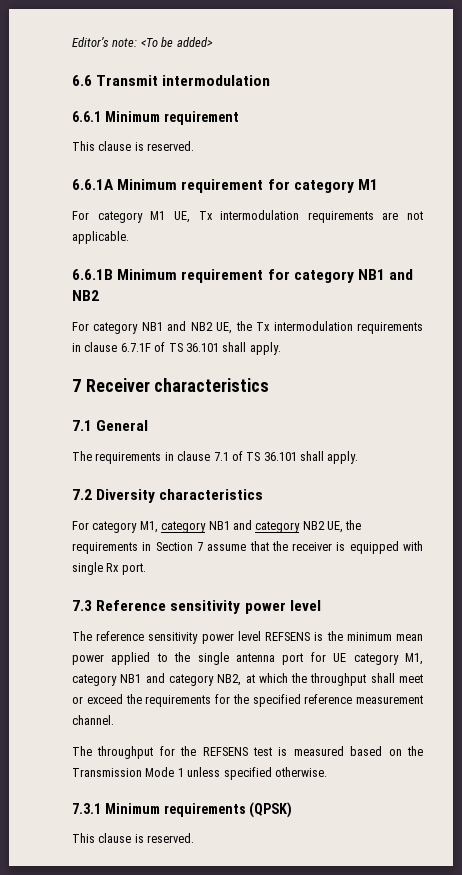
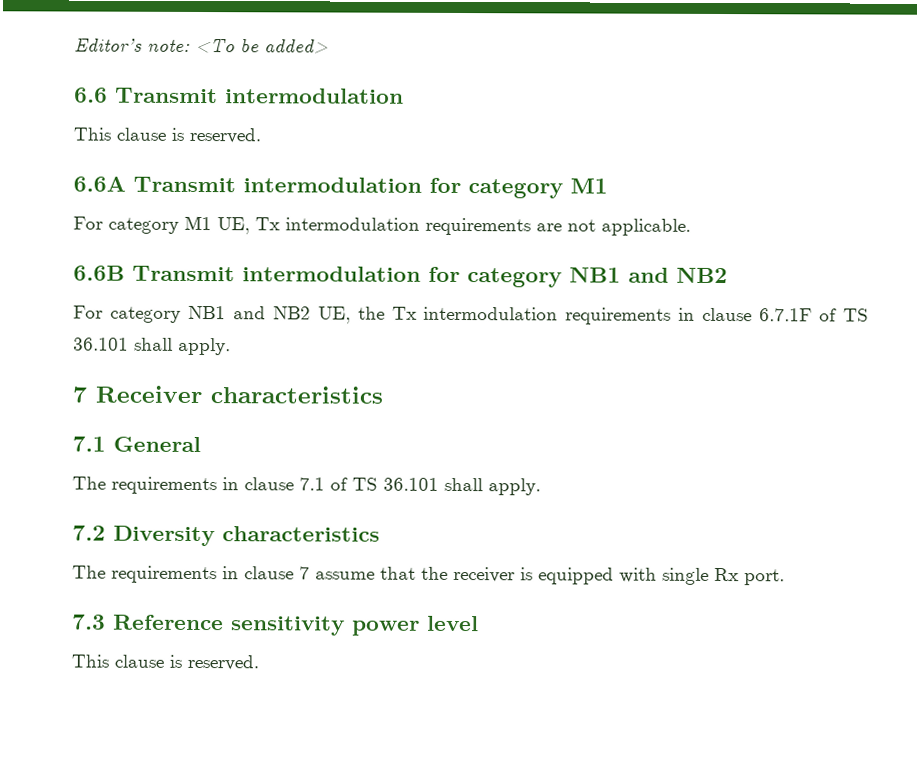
[72,111,239,125] // 6.6.1 Minimum requirement -> (404, 96) none
[72,179,264,193] 6.6.1A Minimum requirement -> [73,176,422,193] 6.6A Transmit intermodulation
[72,269,264,283] 6.6.1B Minimum requirement -> [73,265,421,282] 6.6B Transmit intermodulation
[72,520,362,533] [72,542,193,554] For category M1, category NB1 and category NB2 UE, the requirements in Section -> [72,565,294,584] The requirements in clause
[72,631,424,644] [72,652,423,665] [72,673,424,686] [72,694,423,707] [72,715,114,725] [72,746,423,759] [72,767,327,780] [72,802,293,818] // The reference sensitivity power level REFSENS is the minimum mean power applied to the single antenna port for UE category M1, category NB1 and category NB2, at which the throughput shall meet or exceed the requirements for the specified reference measurement channel. // The throughput for the REFSENS test is measured based on the Transmission Mode 1 unless specified otherwise. // 7.3.1 Minimum requirements (QPSK) -> (479, 623) none

